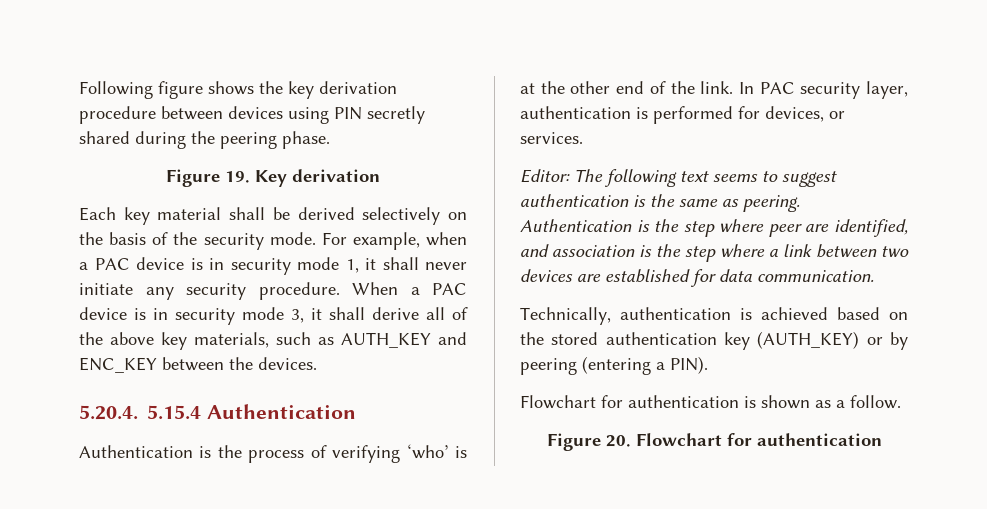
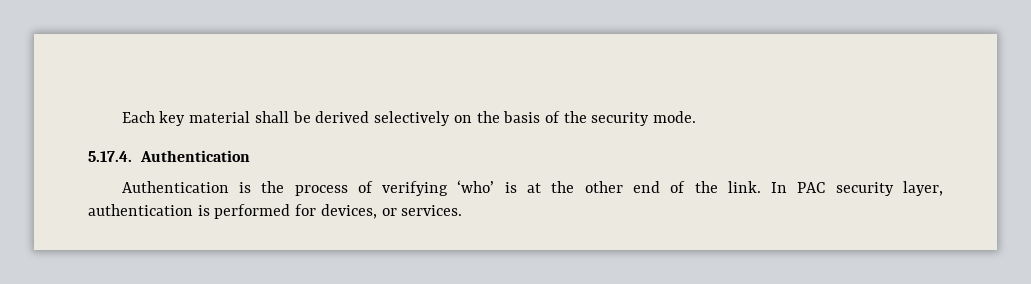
[79,81,397,99] [79,106,425,124] [79,131,330,149] [166,169,380,187] Following figure shows the key derivation procedure between devices using PIN secretly shared during the peering phase. // Figure 19. Key derivation // -> (121, 117) none
[321,232,467,250] [79,257,467,275] [79,282,467,300] [79,307,468,325] [79,332,467,350] [79,357,317,373] [79,405,202,420] For example, when a PAC device is in security mode 1, it shall never initiate any security procedure. When a PAC device is in security mode 3, it shall derive all of the above key materials, such as AUTH_KEY and ENC_KEY between the devices. // 5.20.4. 5.15.4 -> [88,151,132,162] // 5.17.4.
[520,169,837,187] [520,194,800,212] [520,219,908,237] [520,244,909,262] [520,269,874,287] [520,307,908,325] [520,331,908,350] [520,356,708,375] [520,395,901,409] [546,433,882,451] // Editor: The following text seems to suggest authentication is the same as peering. Authentication is the step where peer are identified, and association is the step where a link between two devices are established for data communication. // Technically, authentication is achieved based on the stored authentication key (AUTH_KEY) or by peering (entering a PIN). // Flowchart for authentication is shown as a follow. // Figure 20. Flowchart for authentication -> (463, 210) none

